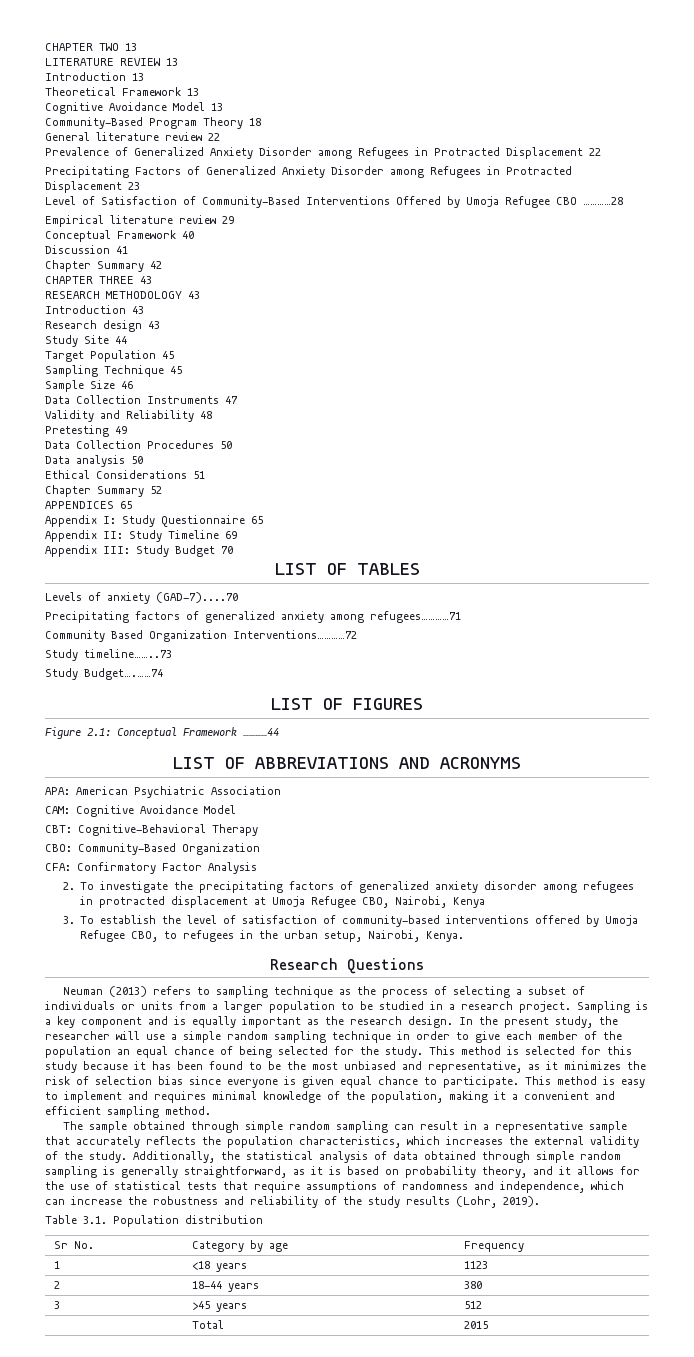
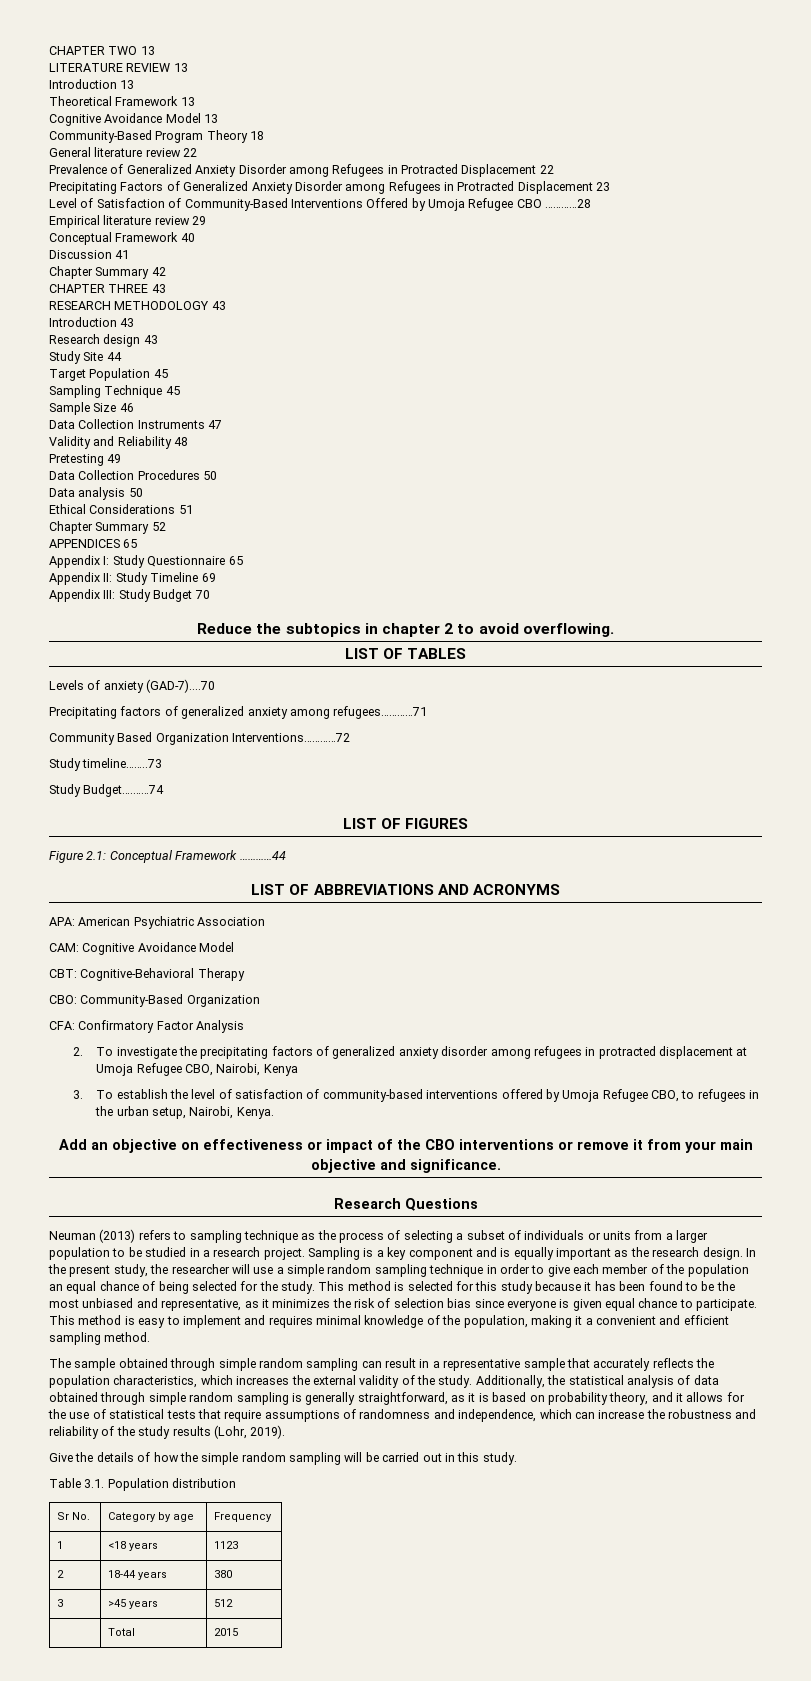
(233, 550) none -> [197,623,614,637] // Reduce the subtopics in chapter 2 to avoid overflowing.
(465, 936) none -> [58,1139,753,1153] [310,1159,501,1173] // Add an objective on effectiveness or impact of the CBO interventions or remove it from your main objective and significance.
(540, 1201) none -> [49,1452,517,1465] // Give the details of how the simple random sampling will be carried out in this study.

